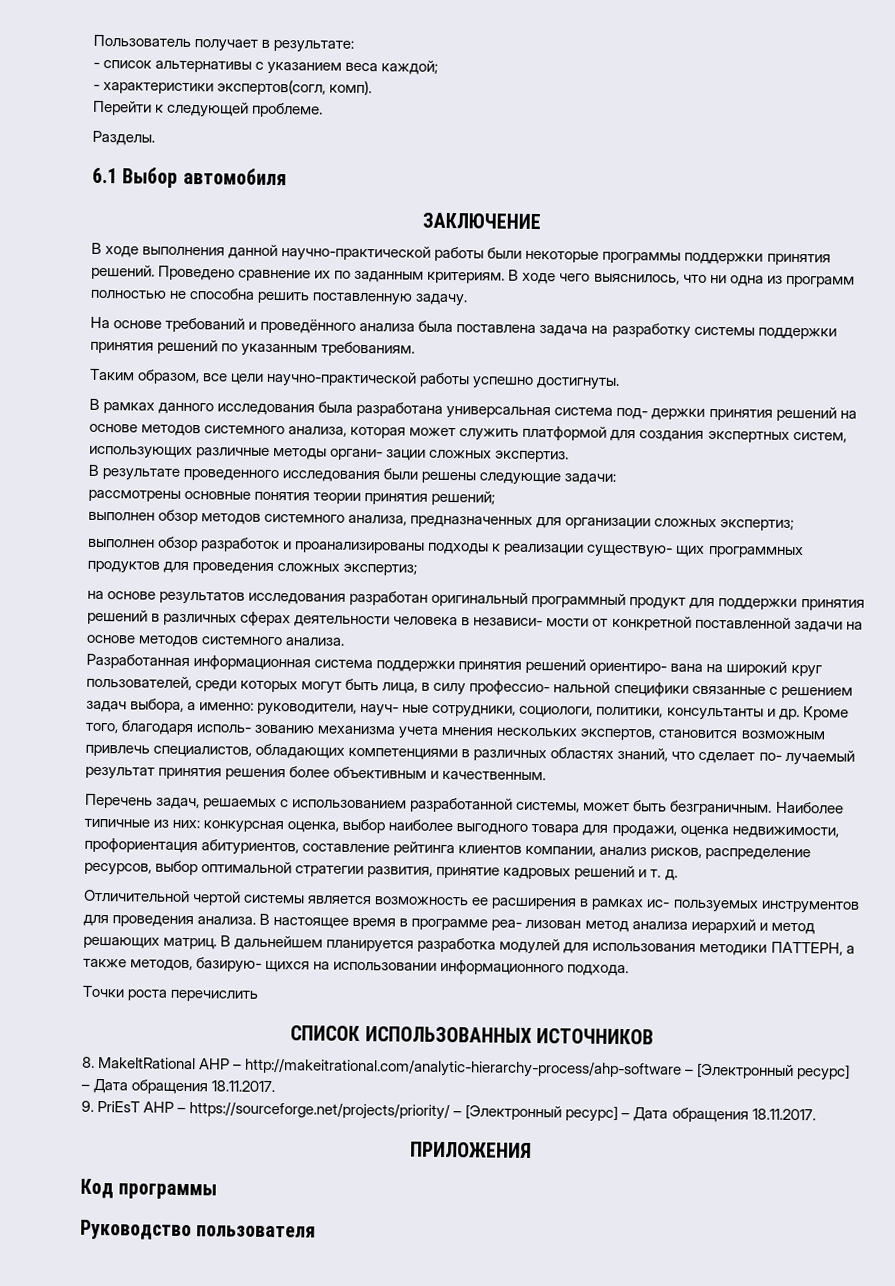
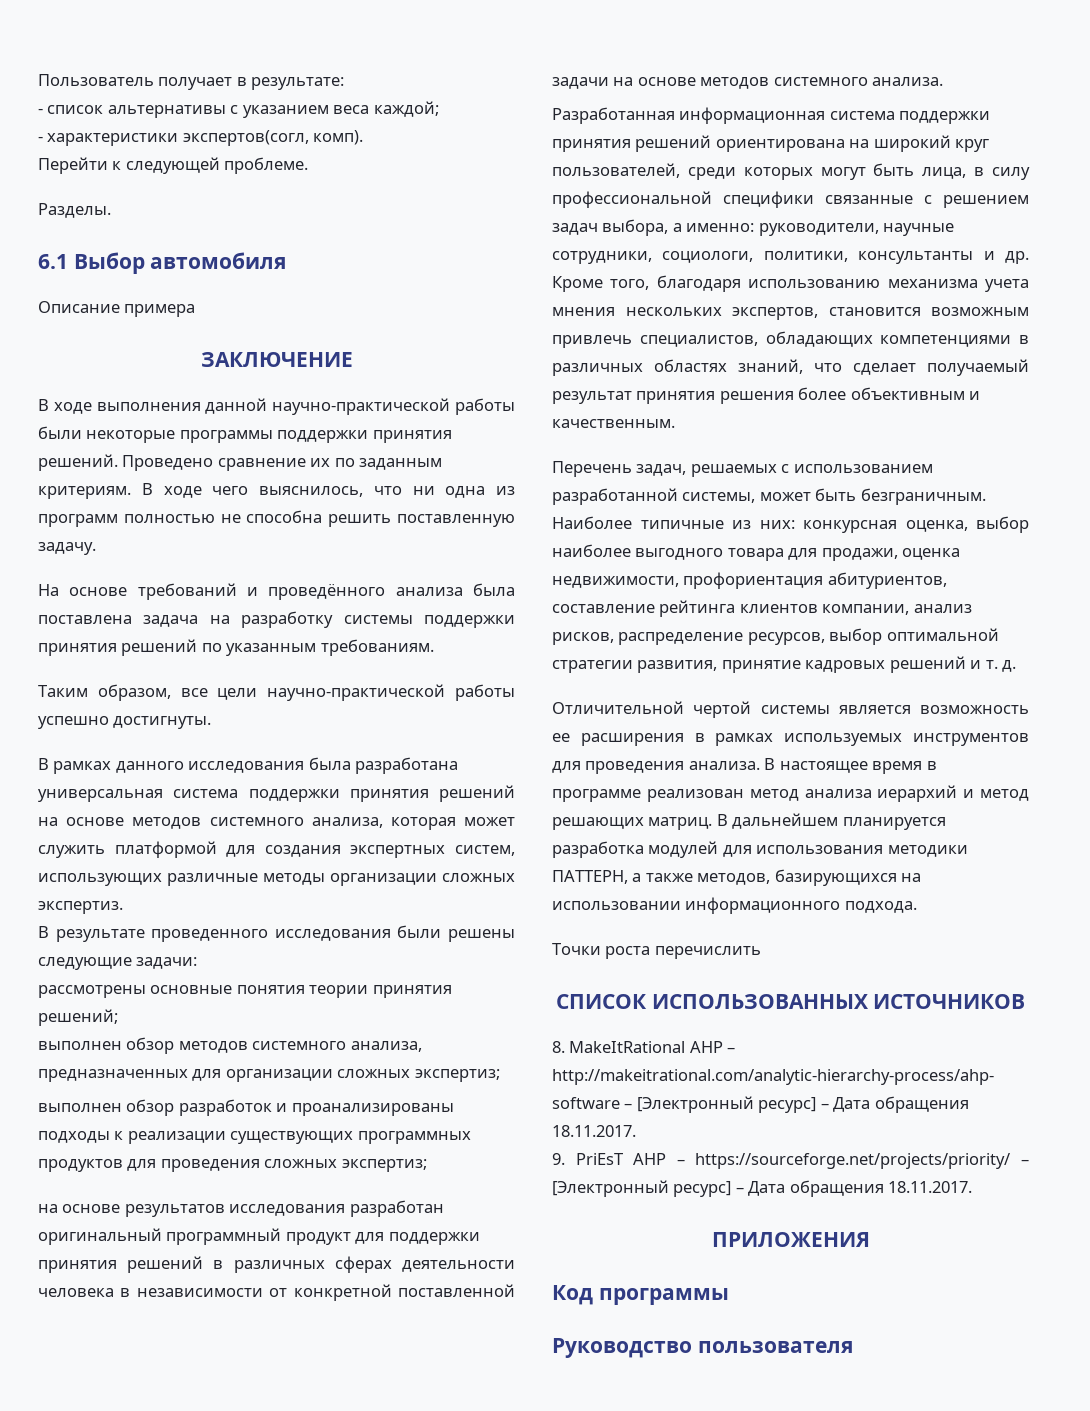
(287, 176) none -> [38,301,196,317] // Описание примера
[616,407,706,420] под- держки -> [248,789,340,802] поддержки
[330,448,427,461] органи- зации -> [330,873,437,886] организации
[587,544,706,558] существую- щих -> [230,1131,354,1144] существующих
[473,617,590,627] независи- мости -> [136,1288,263,1297] независимости
[589,662,704,675] ориентиро- вана -> [715,139,845,152] ориентирована
[469,680,611,696] профессио- нальной -> [552,191,712,208] профессиональной
[360,703,430,717] науч- ные -> [883,223,955,236] научные
[196,724,316,734] исполь- зованию -> [748,279,881,288] использованию
[758,749,855,766] по- лучаемый -> [927,359,1029,376] получаемый
[646,899,759,913] ис- пользуемых -> [784,733,903,746] используемых
[491,919,582,931] реа- лизован -> [646,789,744,802] реализован
[196,957,311,973] базирую- щихся -> [774,869,897,886] базирующихся

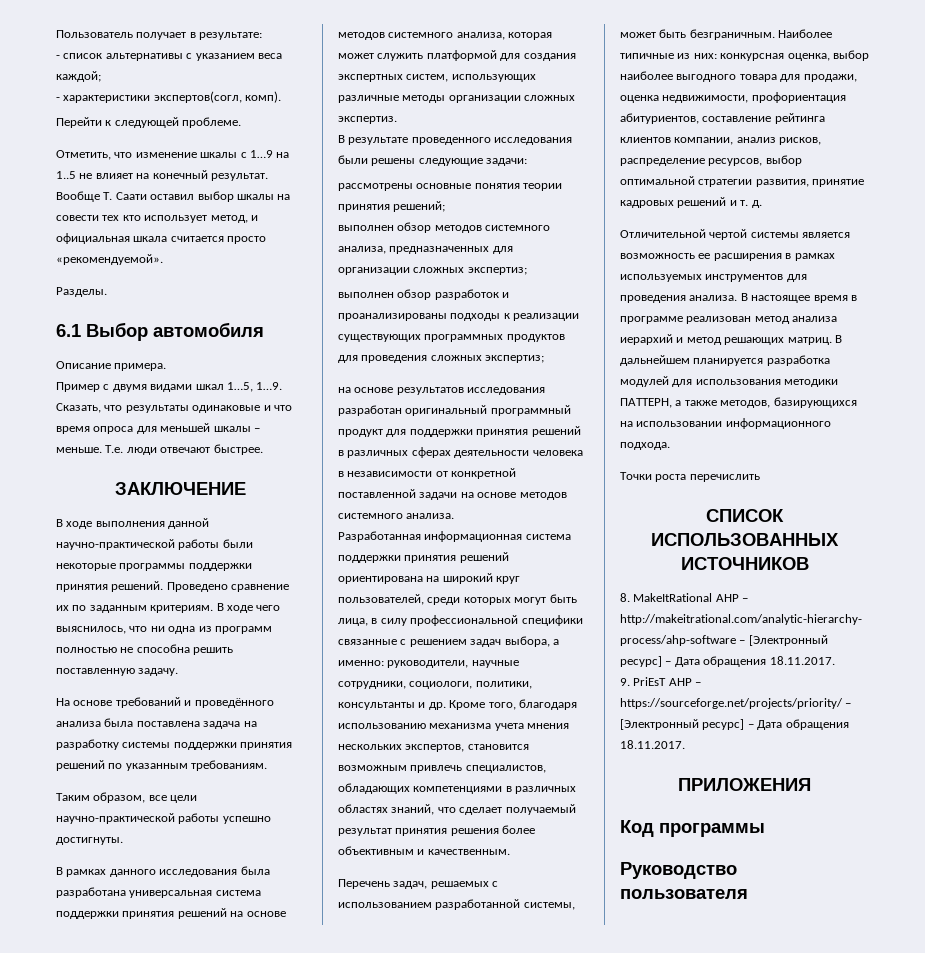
(309, 165) none -> [56,150,290,160] [56,170,268,181] [56,191,291,202] [56,215,258,223] [56,233,267,244] [56,254,163,265] // Отметить, что изменение шкалы с 1…9 на 1..5 не влияет на конечный результат. Вообще Т. Саати оставил выбор шкалы на совести тех кто использует метод, и официальная шкала считается просто «рекомендуемой».
[124,304,196,317] примера -> [114,363,167,371] [56,382,283,392] [56,403,292,413] [56,423,260,434] [56,444,263,455] примера. // Пример с двумя видами шкал 1…5, 1…9. Сказать, что результаты одинаковые и что время опроса для меньшей шкалы – меньше. Т.е. люди отвечают быстрее.

